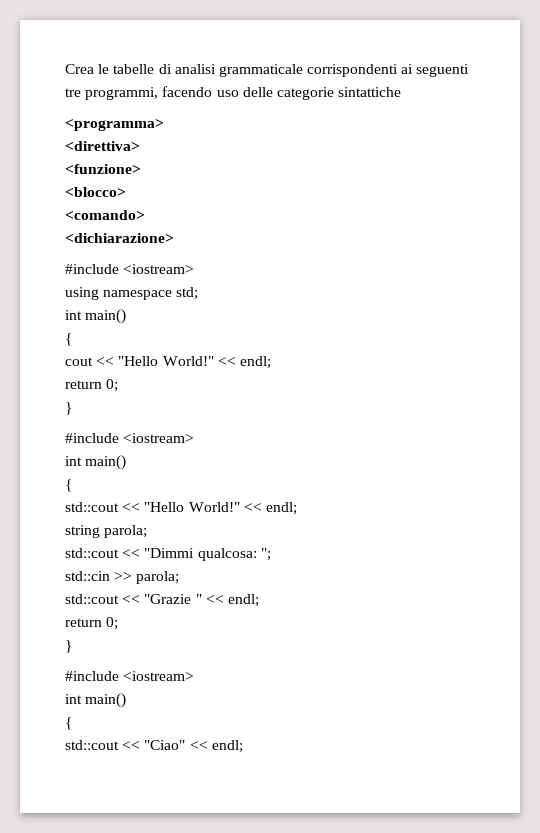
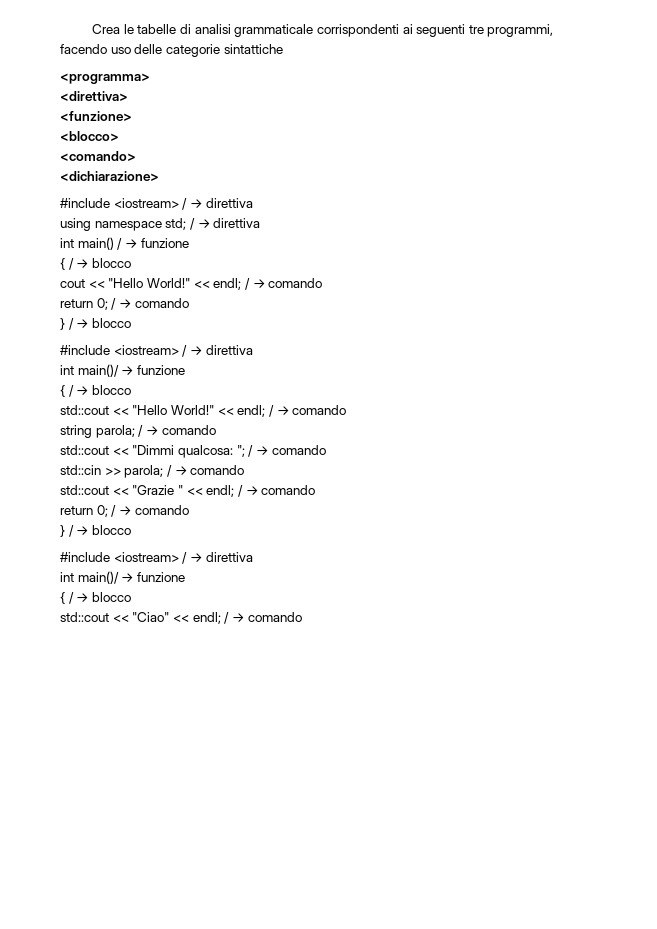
(195, 269) none -> [182,198,253,210] / → direttiva
[65,309,127,324] [65,333,72,346] // int main() // { -> [189,218,261,230] [60,237,189,250] [60,258,131,270] / → direttiva // int main() / → funzione // { / → blocco
[65,379,119,392] [65,402,72,415] [65,433,195,443] [65,455,127,470] [65,479,72,492] // return 0; // } // #include <iostream> // int main() // { -> [244,278,323,290] [60,298,189,310] [60,318,131,330] [60,345,253,357] [60,364,185,377] [60,385,131,397] / → comando // return 0; / → comando // } / → blocco // #include <iostream> / → direttiva // int main()/ → funzione // { / → blocco
(297, 508) none -> [268,405,347,417] / → comando
(148, 531) none -> [138,425,216,437] / → comando
(271, 554) none -> [248,445,326,457] / → comando
(180, 577) none -> [166,465,245,477] / → comando
[65,617,119,630] [65,640,72,653] [65,671,195,681] [65,693,127,708] [65,717,72,730] // return 0; // } // #include <iostream> // int main() // { -> [237,485,316,497] [60,505,189,517] [60,525,131,537] [60,552,253,564] [60,571,185,584] [60,592,131,604] / → comando // return 0; / → comando // } / → blocco // #include <iostream> / → direttiva // int main()/ → funzione // { / → blocco
(243, 746) none -> [224,612,302,624] / → comando

